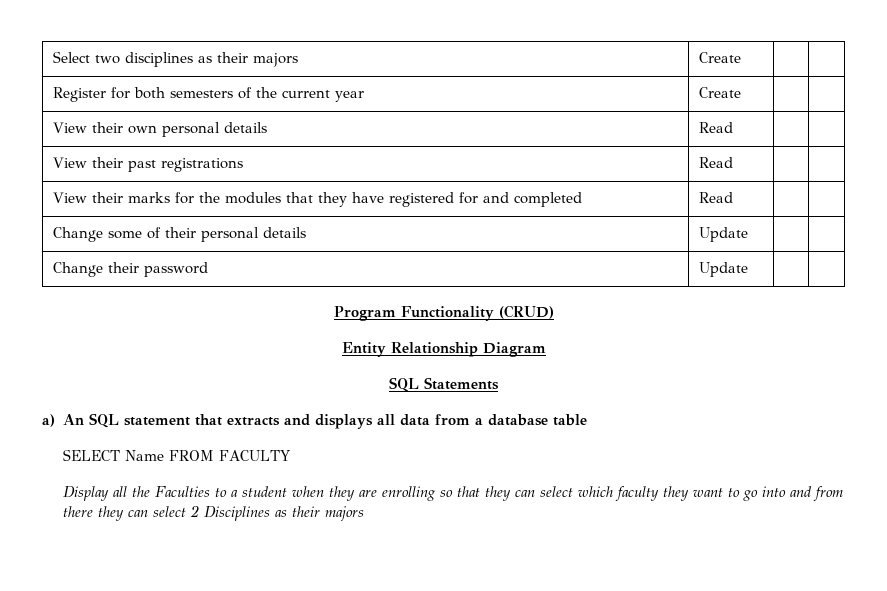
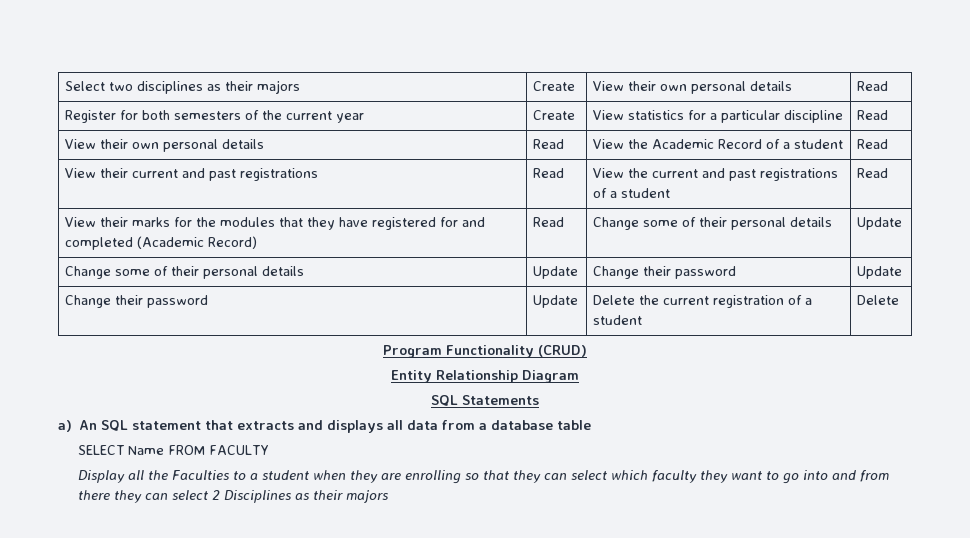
(742, 57) | -> [593,81,793,94] [857,81,889,91] View their own personal details | Read
(742, 92) | -> [593,110,844,123] [857,110,889,120] View statistics for a particular discipline | Read
[53,157,124,168] | // View their -> [593,139,844,149] [857,139,889,149] [65,168,206,178] View the Academic Record of a student | Read // View their current and
(734, 162) | -> [593,168,839,181] [593,188,671,198] [857,168,889,178] View the current and past registrations of a student | Read
[699,192,734,203] | Read | | -> [137,236,258,249] [533,217,565,227] [593,217,833,230] [857,217,903,230] (Academic Record) | Read | Change some of their personal details | Update
(749, 234) | -> [593,266,737,279] [857,266,903,279] Change their password | Update
(749, 269) | -> [593,295,813,308] [593,315,643,325] [857,295,900,305] Delete the current registration of a student | Delete

